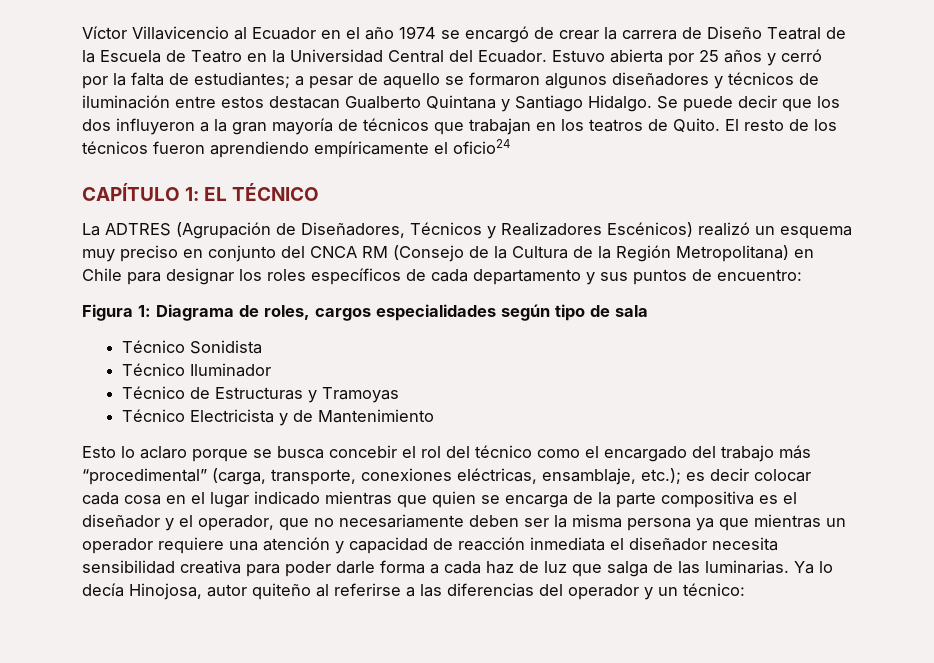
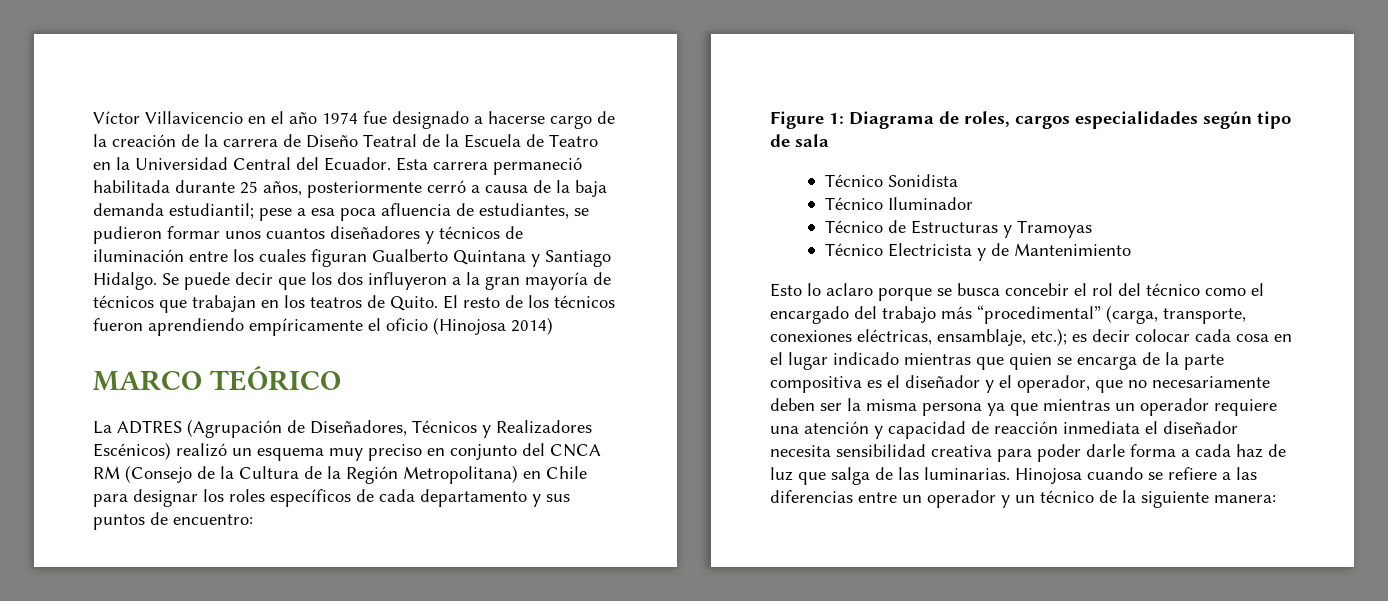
[234,27,316,40] al Ecuador -> (243, 117) none
[441,26,599,43] se encargó de crear -> [363,111,615,129] [93,134,199,147] fue designado a hacerse cargo de la creación de
[552,49,822,66] [82,72,607,89] Estuvo abierta por 25 años y cerró por la falta de estudiantes; a pesar de aquello se formaron algunos -> [396,157,582,175] [93,180,607,198] [93,203,589,221] [93,226,325,244] Esta carrera permaneció habilitada durante 25 años, posteriormente cerró a causa de la baja demanda estudiantil; pese a esa poca afluencia de estudiantes, se pudieron formar unos cuantos
[221,96,340,109] estos destacan -> [233,249,367,267] los cuales figuran
[453,139,510,154] [82,183,320,201] oficio24 // CAPÍTULO 1: EL TÉCNICO -> [386,317,553,335] [93,365,341,391] oficio (Hinojosa 2014) // MARCO TEÓRICO
[82,304,133,321] Figura -> [770,111,824,129] Figure
[794,561,833,574] [82,583,401,600] Ya lo decía Hinojosa, autor quiteño al referirse -> [1015,467,1217,484] Hinojosa cuando se refiere
[539,584,563,596] del -> [858,492,922,503] entre un
[683,583,745,596] técnico: -> [1040,490,1276,508] técnico de la siguiente manera:

